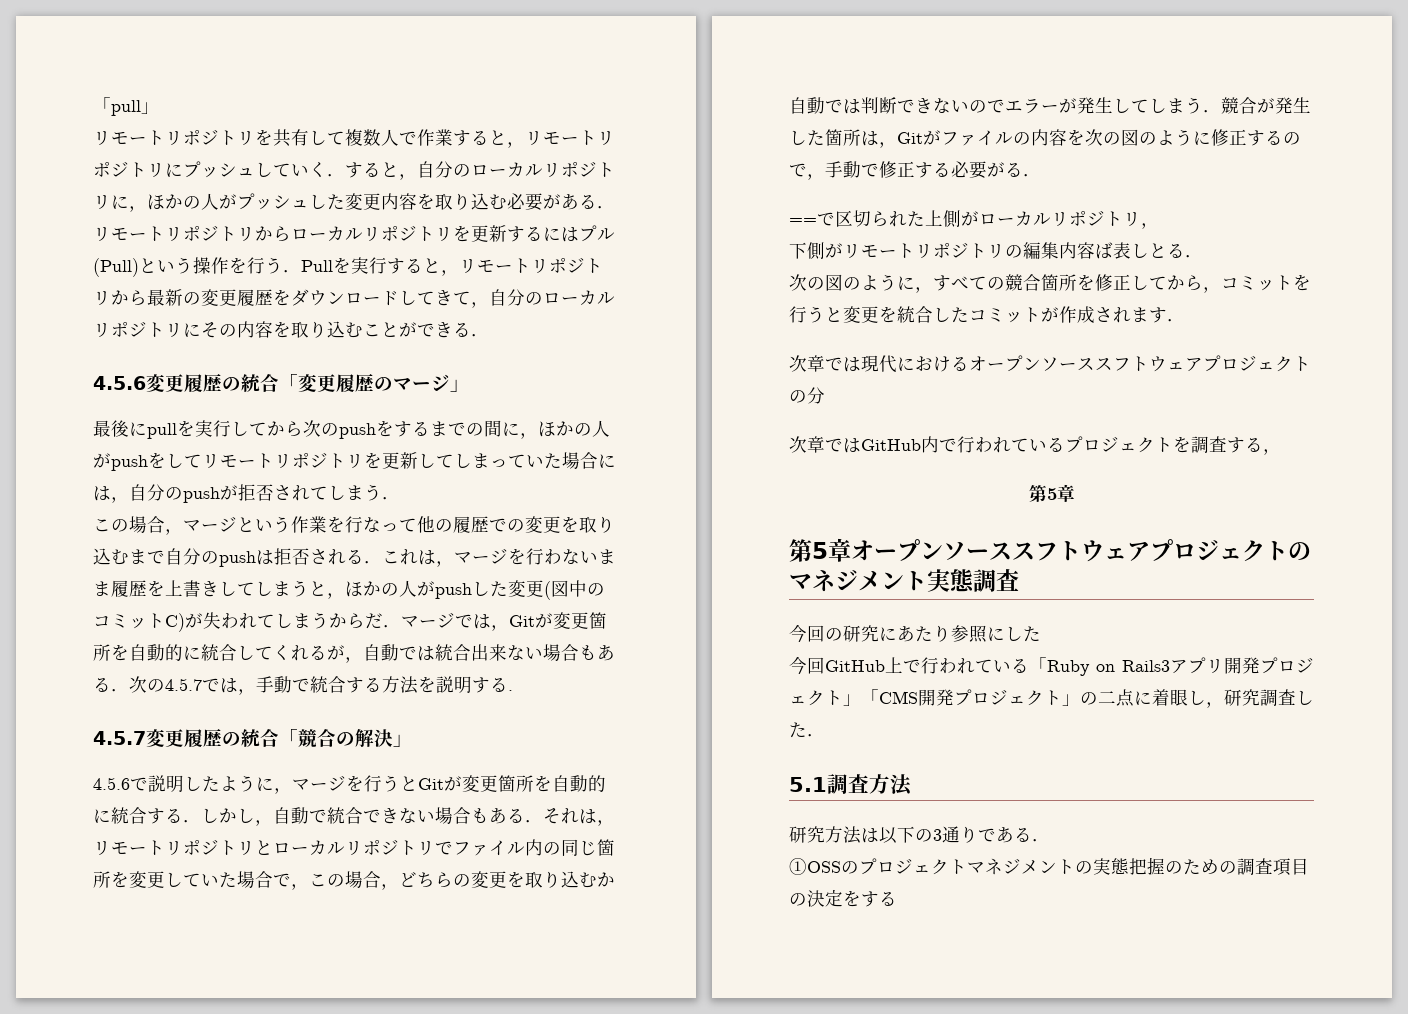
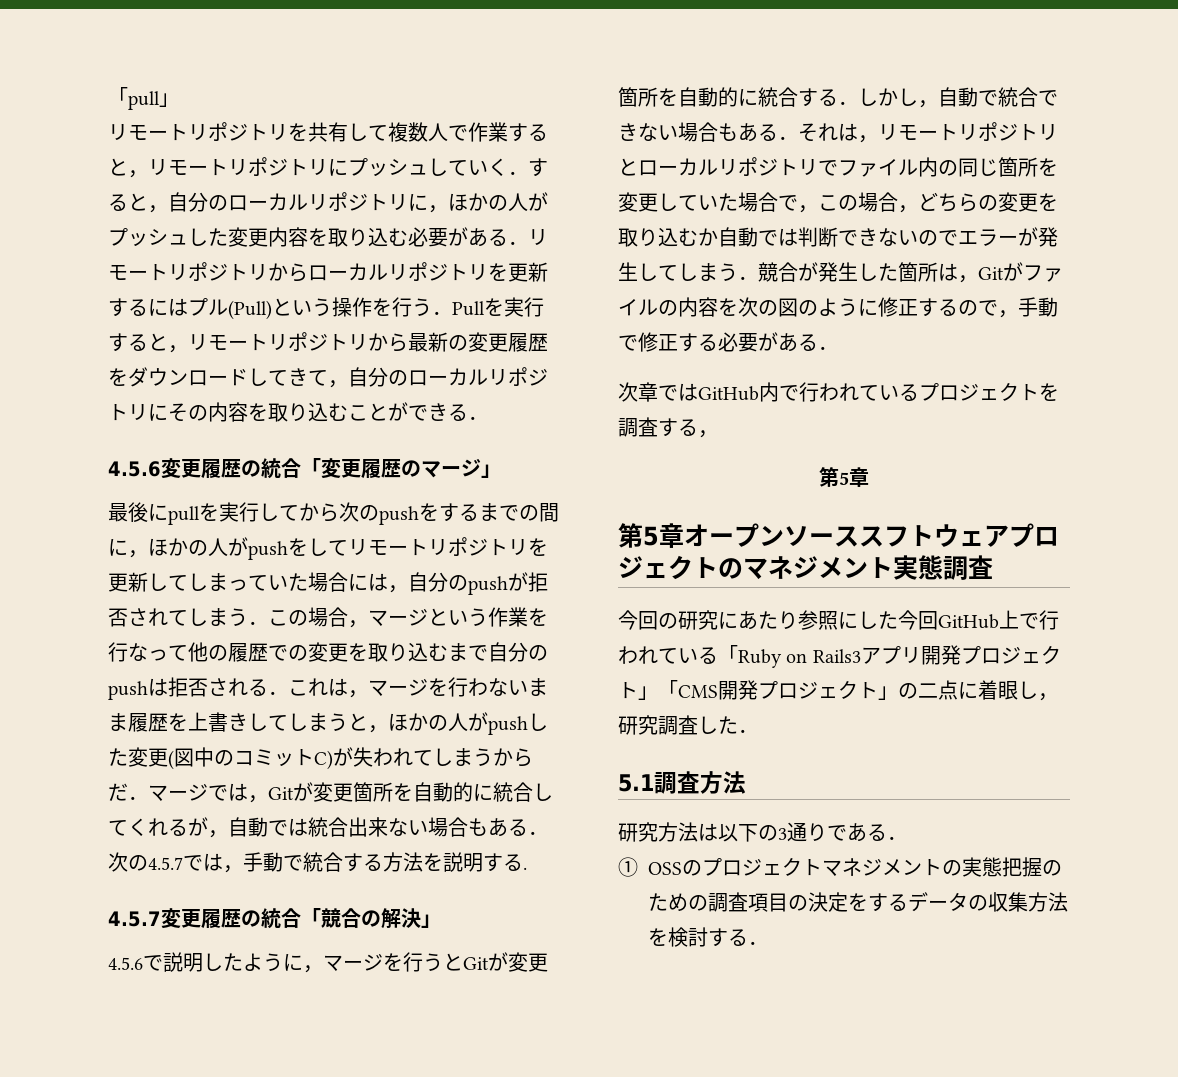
(400, 498) // -> (268, 623) none
[1005,162,1041,177] [789,210,1159,229] [789,242,1203,260] [789,274,1311,293] [789,306,1185,323] [789,355,1311,373] [789,387,825,404] る． // ==で区切られた上側がローカルリポジトリ， // 下側がリモートリポジトリの編集内容ば表しとる． // 次の図のように，すべての競合箇所を修正してから，コミットを行うと変更を統合したコミットが作成されます． // 次章では現代におけるオープンソーススフトウェアプロジェクトの分 -> [778,333,838,352] ある．
(1041, 634) // -> (898, 620) none
[789,858,841,875] ①OSS -> [618,857,682,877] ① OSS
(897, 898) none -> [908,892,1068,912] [648,927,768,947] データの収集方法を検討する．

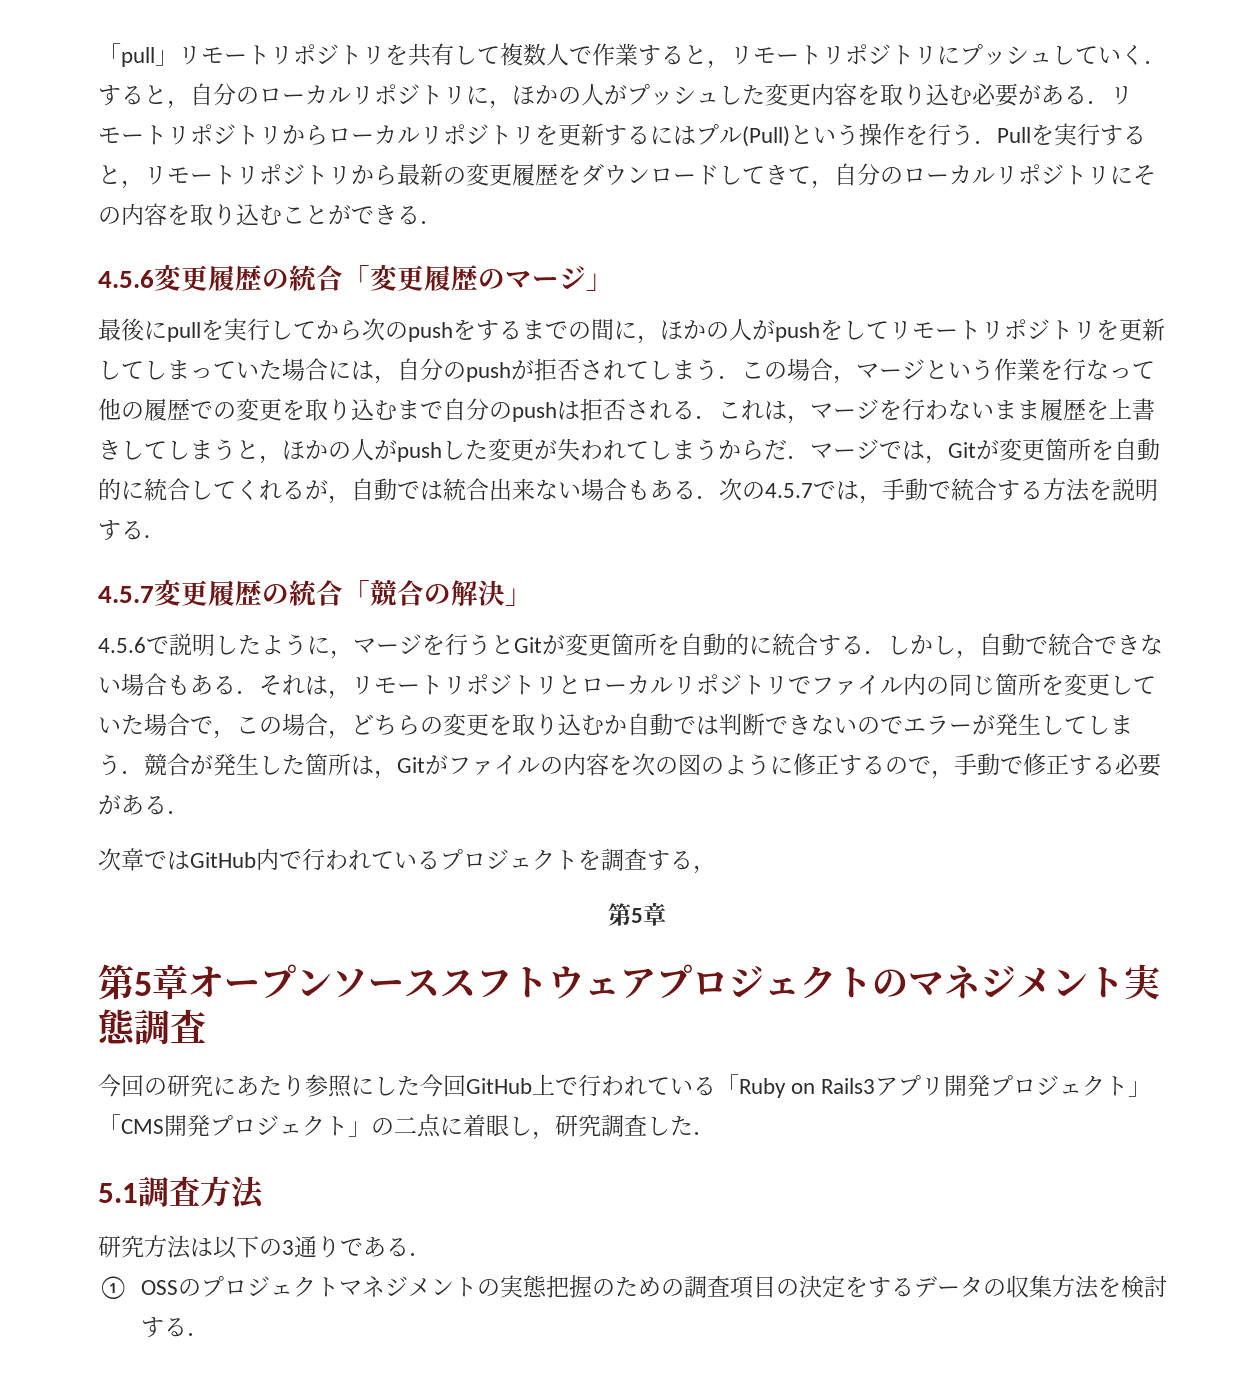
(179, 100) // -> (178, 58) none
[168,747,333,770] (図中のコミットC) -> (534, 449) none

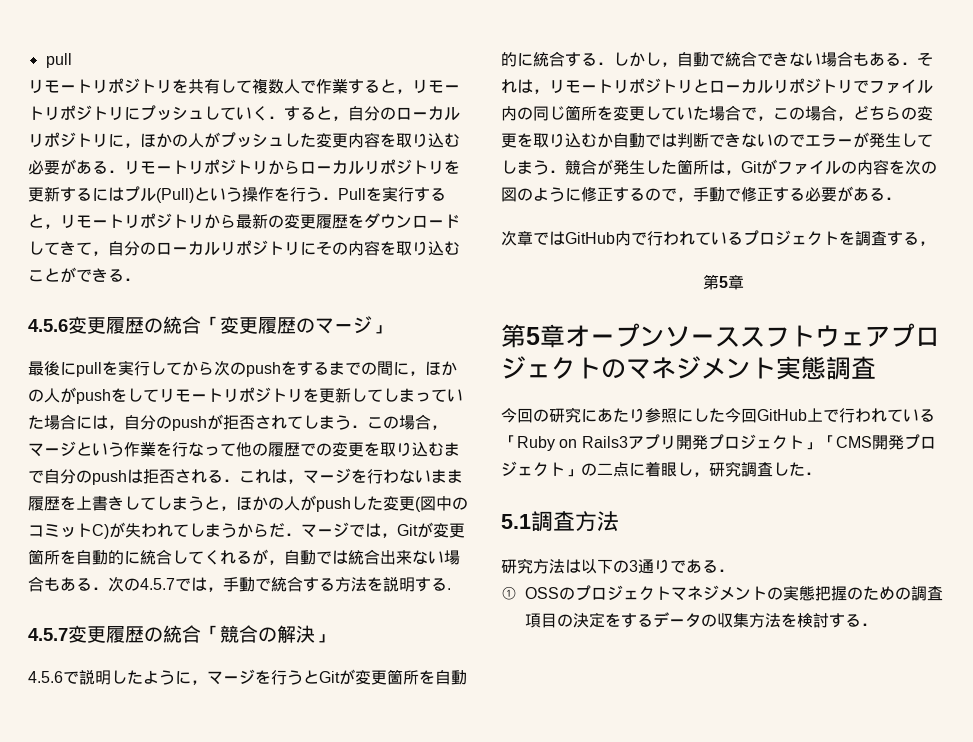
[98,43,178,67] 「pull」 -> [45,53,72,68] pull //
(534, 449) none -> [415,496,468,512] [28,523,109,539] (図中のコミットC)

